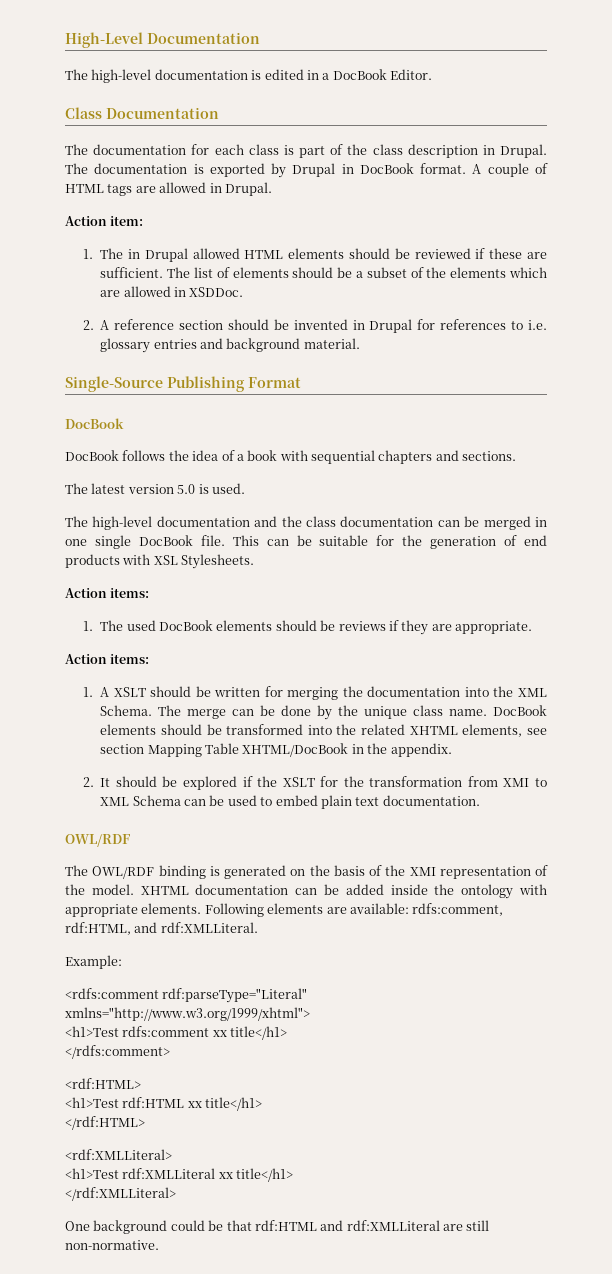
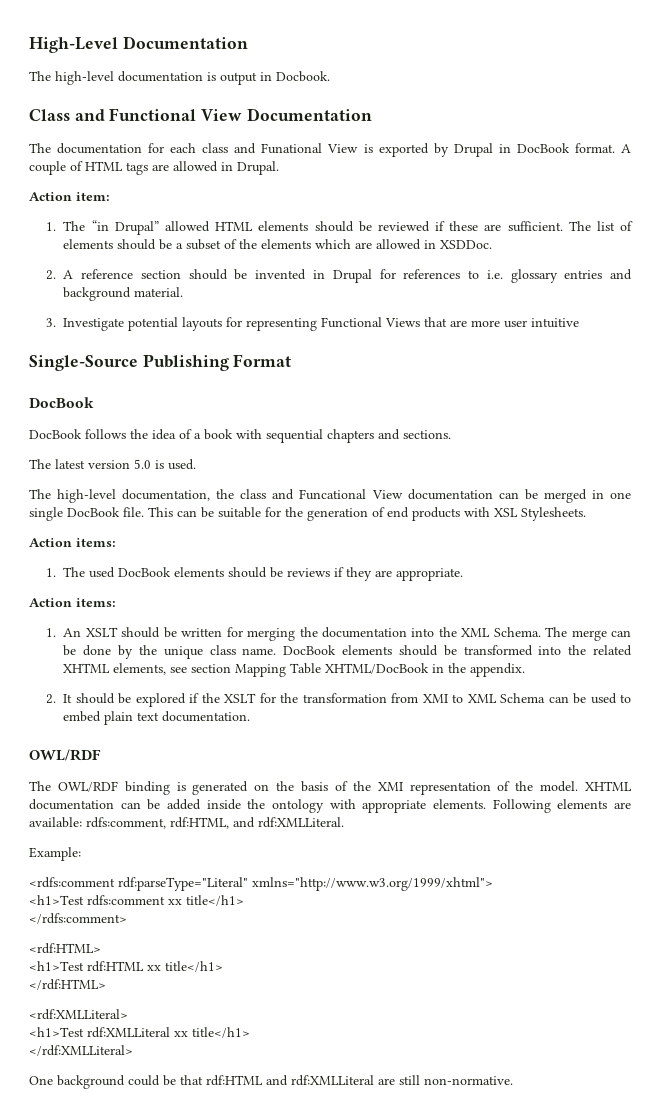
[264,69,432,80] [65,107,102,119] edited in a DocBook Editor. // Class -> [220,71,330,85] [29,108,243,121] output in Docbook. // Class and Functional View
[283,144,548,158] [65,163,188,174] is part of the class description in Drupal. The documentation -> [234,143,359,154] and Funational View
[128,248,188,262] in Drupal -> [91,220,159,235] “in Drupal”
(360, 343) none -> [46,317,580,331] // 3. Investigate potential layouts for representing Functional Views that are more user intuitive
[156,516,336,527] documentation and the class -> [122,489,403,501] documentation, the class and Funcational View
[100,687,110,697] A -> [63,628,82,637] An

